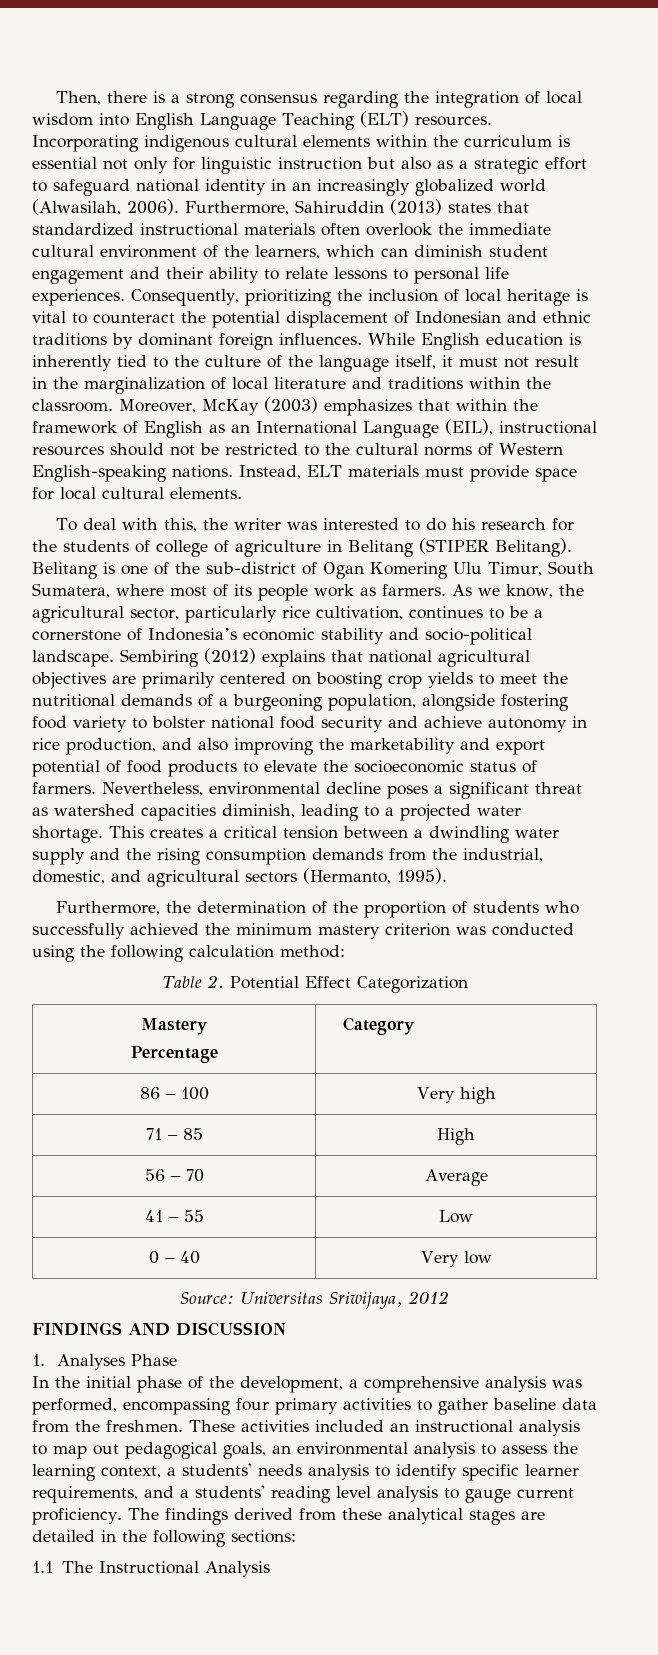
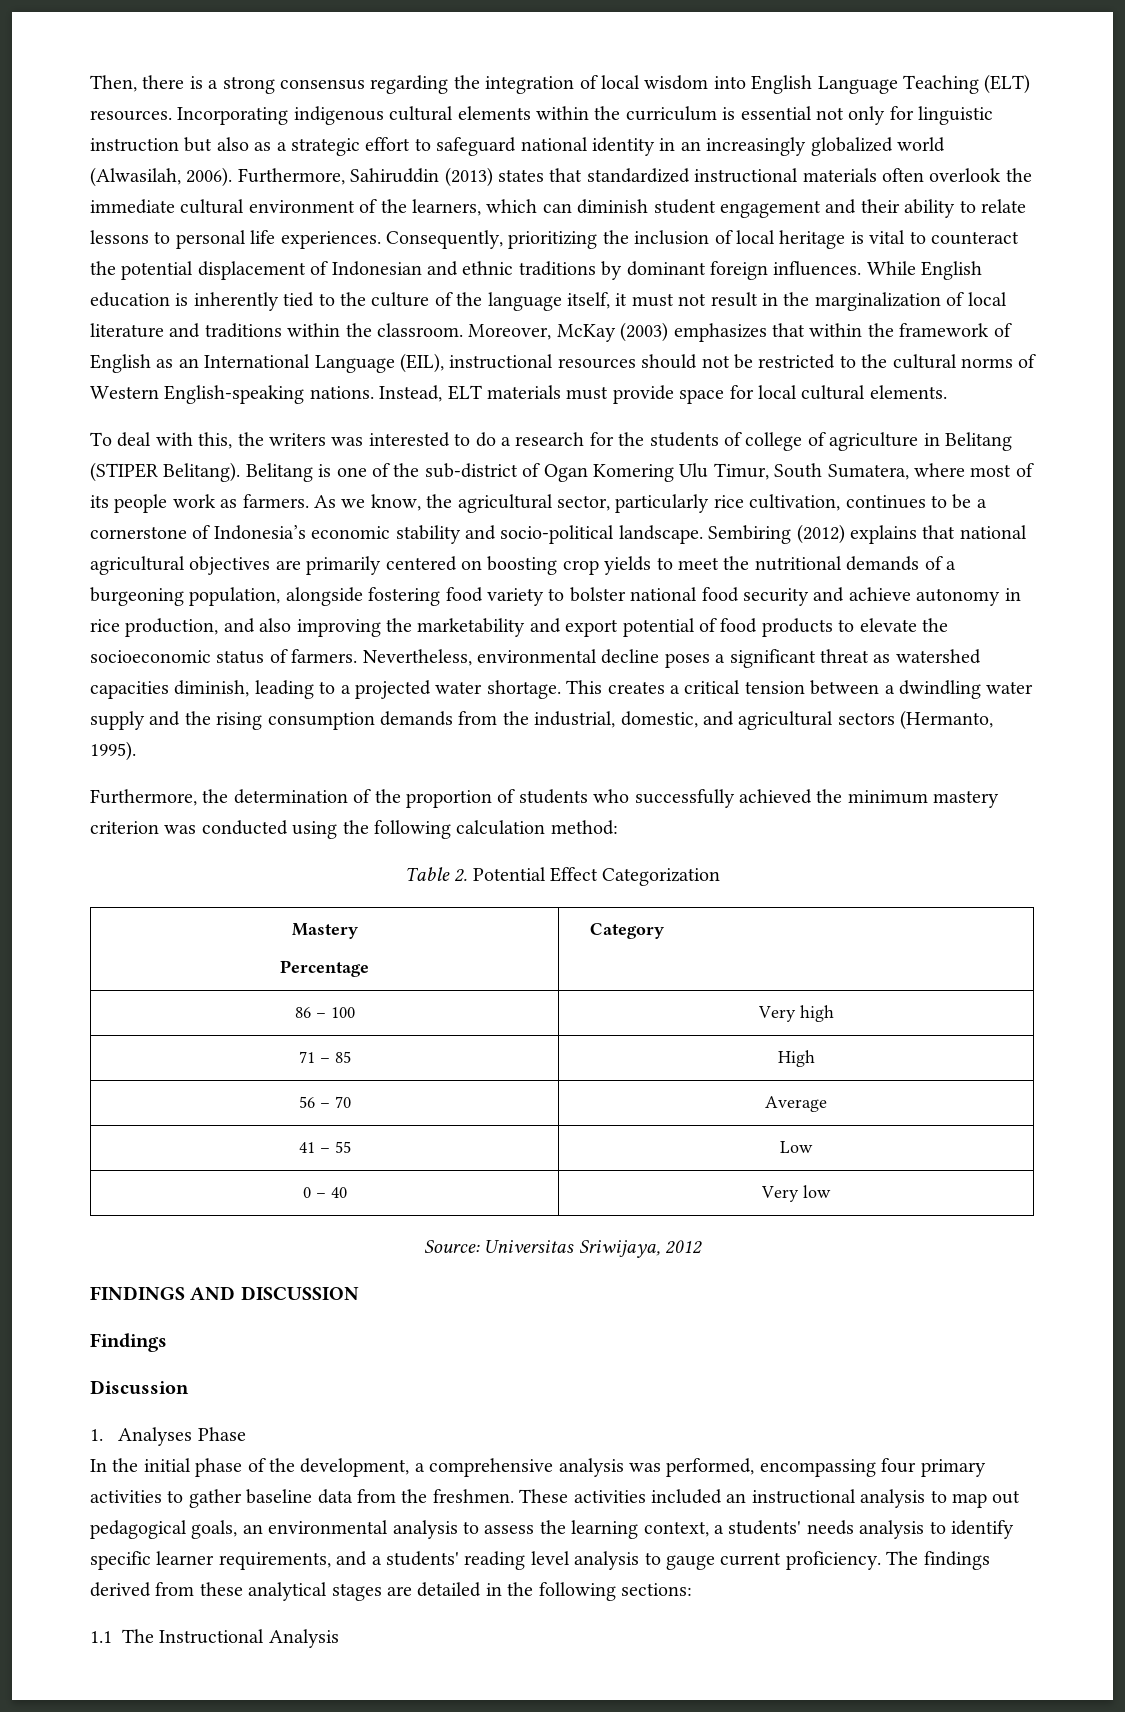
[234,518,282,530] writer -> [269,433,326,446] writers
[452,518,476,530] his -> [500,437,511,446] a
(286, 1329) none -> [90,1333,167,1352] [90,1380,189,1395] // Findings // Discussion

